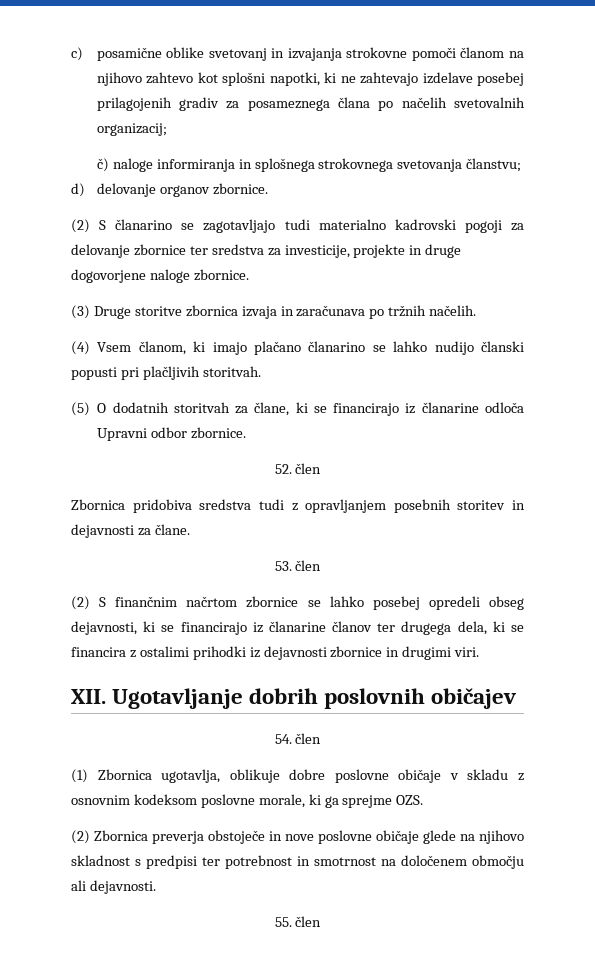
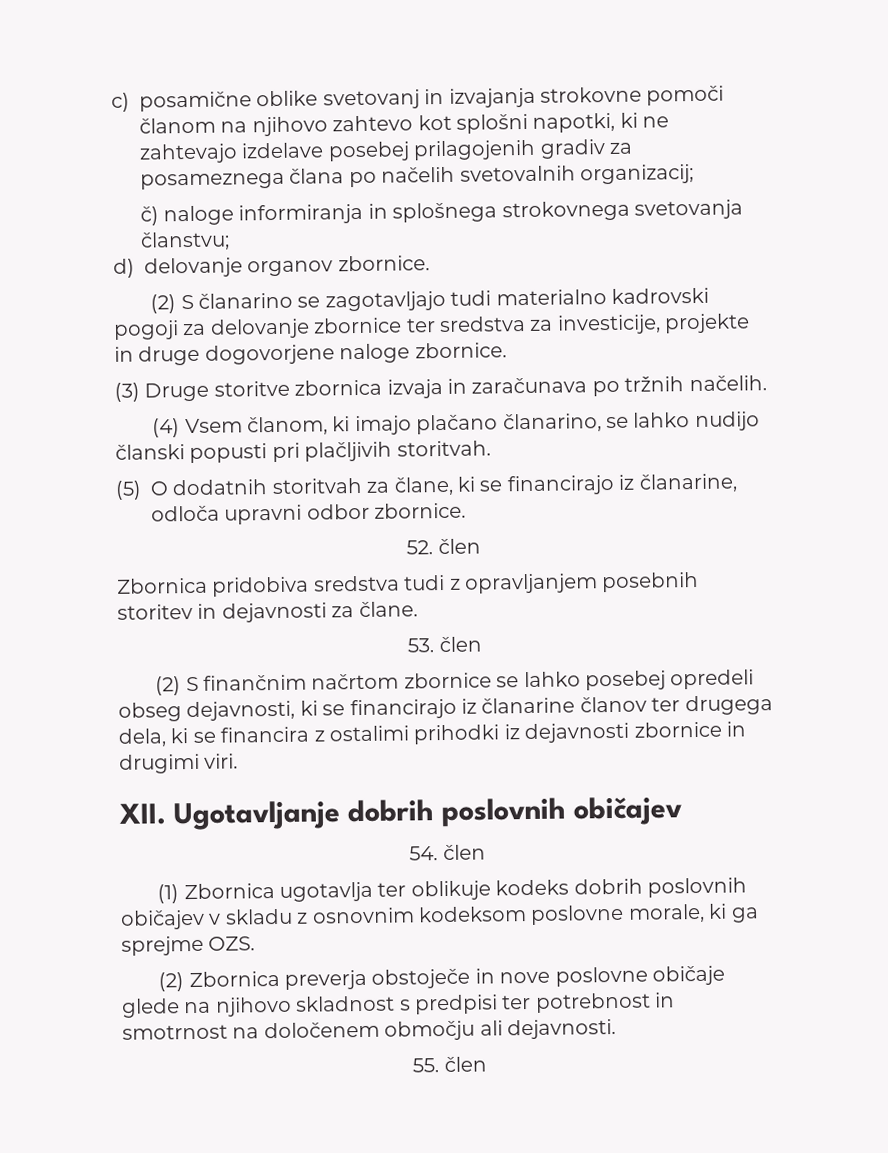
[308,341,366,352] članarino -> [502,413,602,433] članarino,
[421,402,524,413] [97,428,148,441] članarine odloča Upravni -> [638,473,738,493] [151,504,303,525] članarine, odloča upravni
[161,769,442,783] ugotavlja, oblikuje dobre poslovne običaje -> [278,877,747,902] [120,909,205,930] ugotavlja ter oblikuje kodeks dobrih poslovnih običajev

